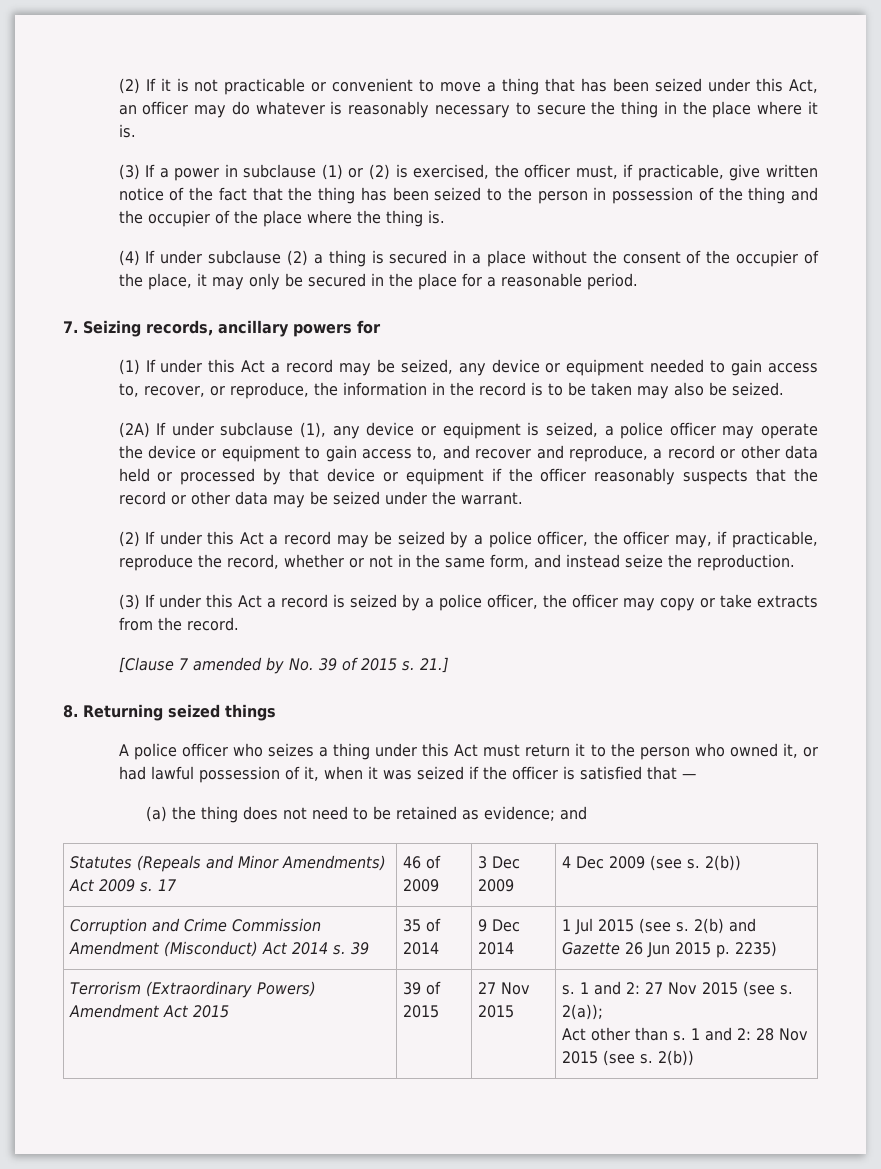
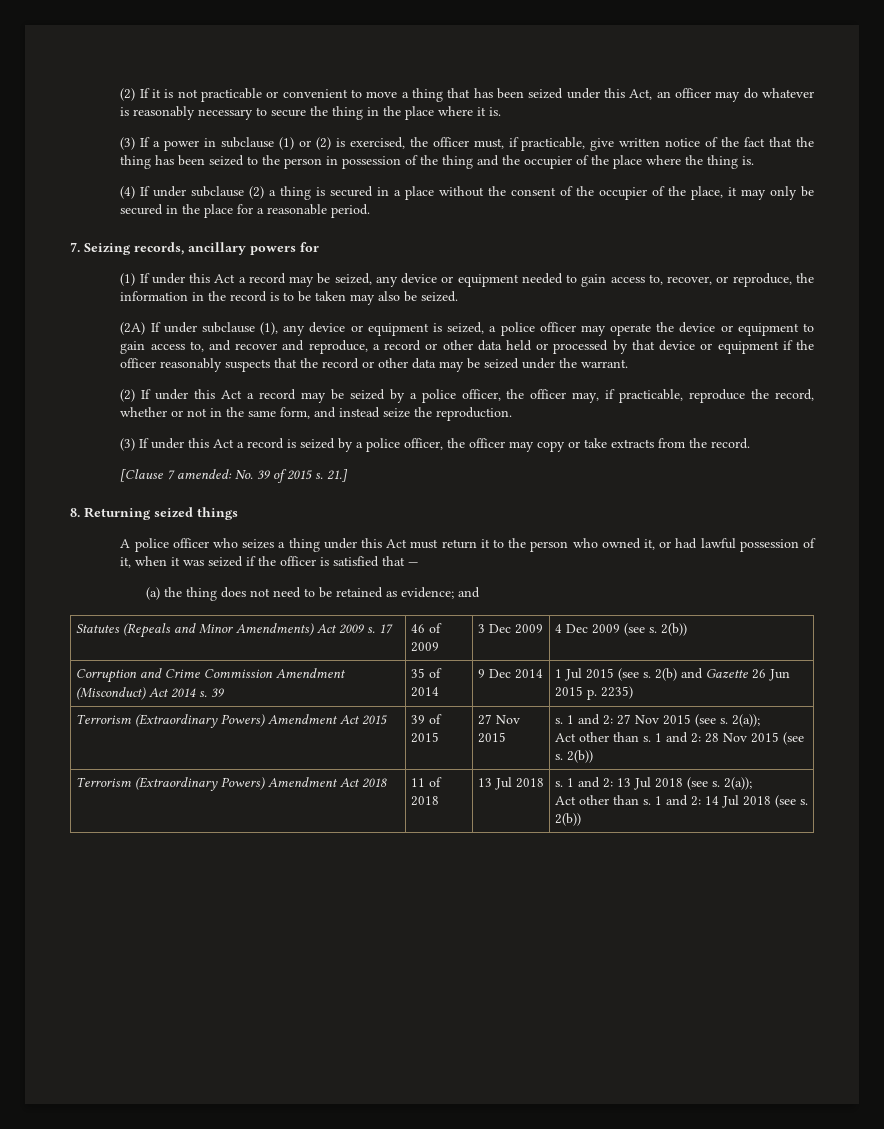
[192,657,284,674] amended by -> [177,469,233,479] amended:
(694, 1058) none -> [75,777,387,791] [410,777,442,787] [410,796,439,806] [477,777,544,790] [554,777,752,790] [554,795,808,808] [554,813,581,826] // Terrorism (Extraordinary Powers) Amendment Act 2018 | 11 of 2018 | 13 Jul 2018 | s. 1 and 2: 13 Jul 2018 (see s. 2(a)); // Act other than s. 1 and 2: 14 Jul 2018 (see s. 2(b))

